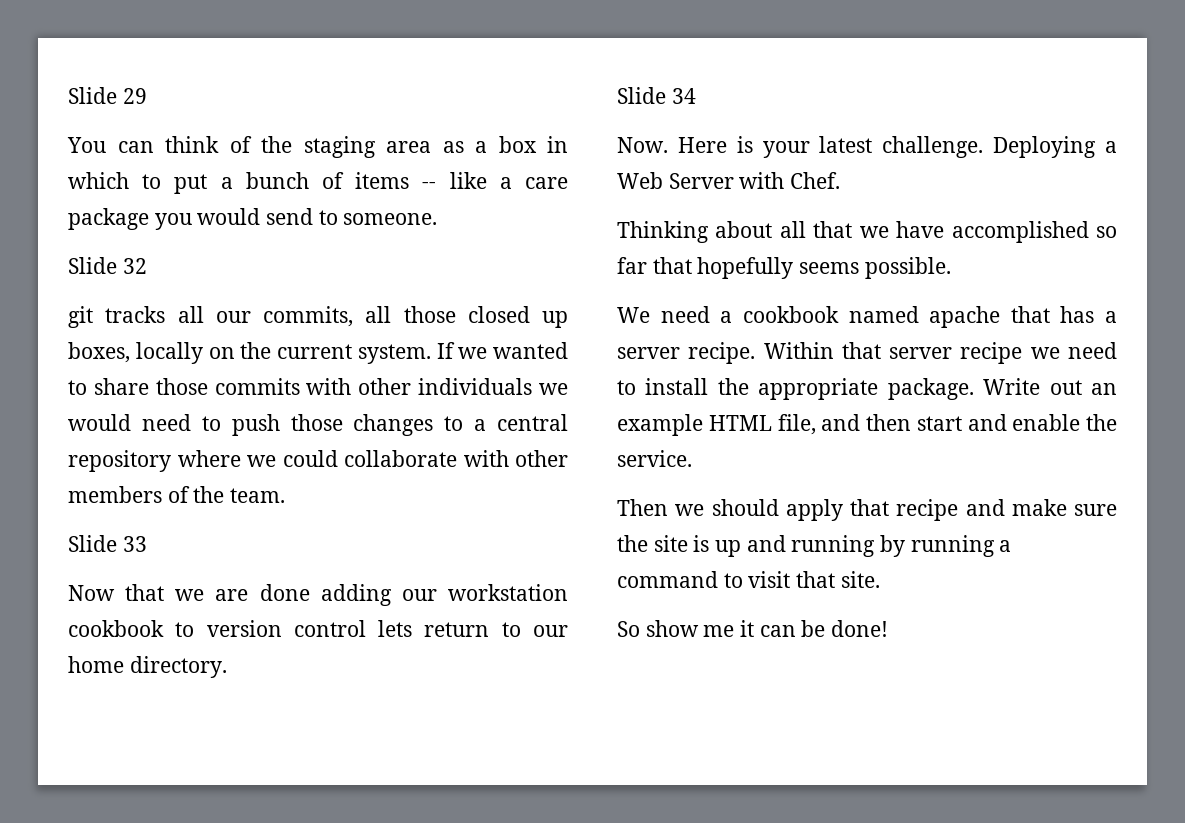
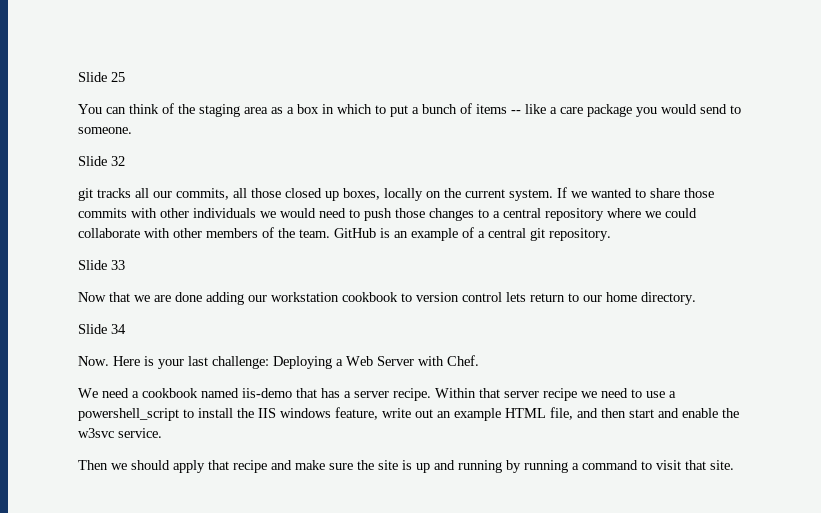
[68,87,147,104] Slide 29 -> [78,72,125,82] Slide 25
(286, 495) none -> [334,227,611,241] GitHub is an example of a central git repository.
[819,136,984,158] latest challenge. -> [188,356,269,369] last challenge:
[617,221,1117,243] [617,257,951,279] // Thinking about all that we have accomplished so far that hopefully seems possible. -> (479, 360) none
[929,306,1001,328] apache -> [242,388,292,398] iis-demo
[645,378,1041,400] install the appropriate package. Write -> [646,391,676,398] [78,407,411,421] use a powershell_script to install the IIS windows feature, write
(1117, 422) none -> [78,428,114,438] w3svc
[617,620,889,637] // So show me it can be done! -> (734, 465) none

